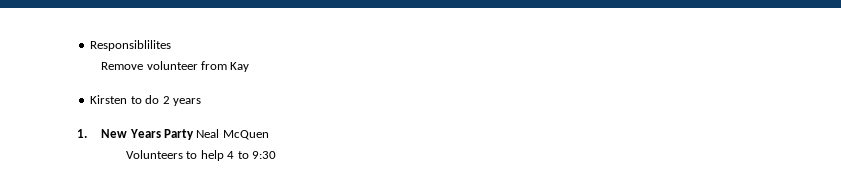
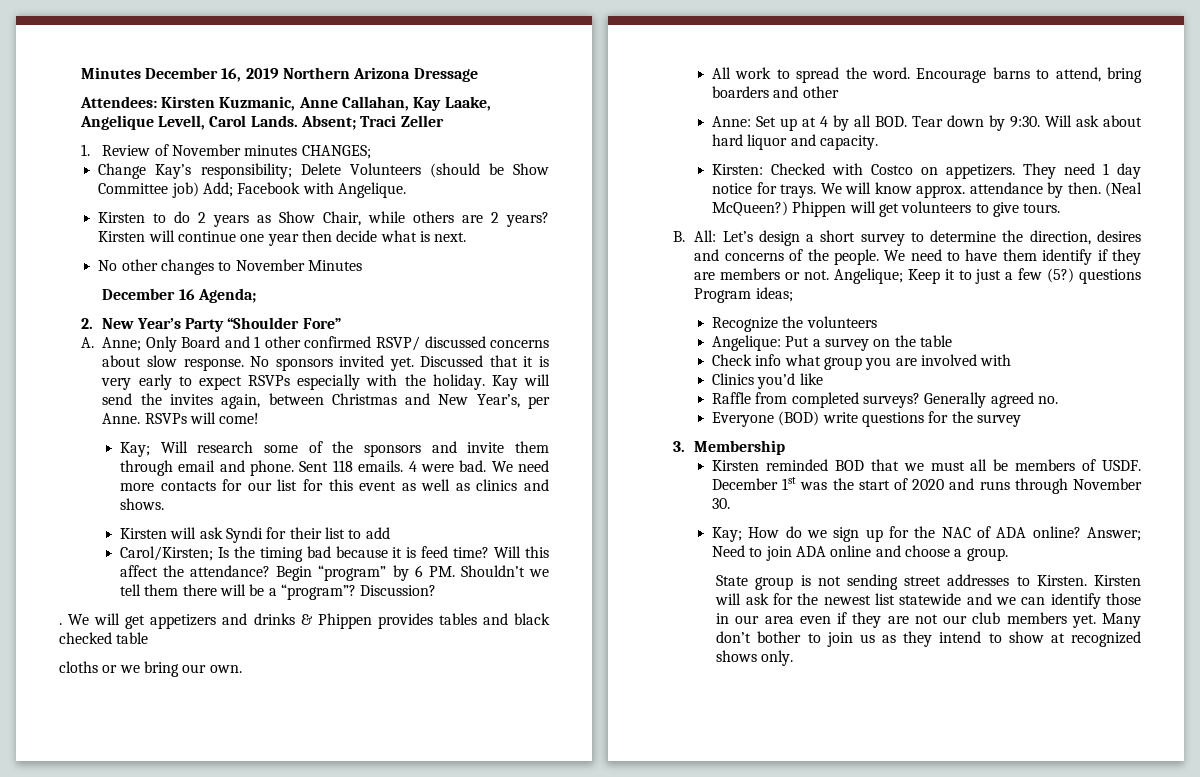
[90,40,172,51] [101,61,250,72] Responsiblilites // Remove volunteer from Kay -> [80,67,478,82] [79,96,491,111] [79,115,444,130] [80,144,371,159] [98,163,549,179] [98,182,406,198] Minutes December 16, 2019 Northern Arizona Dressage // Attendees: Kirsten Kuzmanic, Anne Callahan, Kay Laake, Angelique Levell, Carol Lands. Absent; Traci Zeller // 1. Review of November minutes CHANGES; // Change Kay’s responsibility; Delete Volunteers (should be Show Committee job) Add; Facebook with Angelique.
[76,129,269,140] [126,150,276,161] // 1. New Years Party Neal McQuen // Volunteers to help 4 to 9:30 -> [257,211,549,227] [98,230,467,246] [98,259,362,275] [102,288,257,303] [80,317,341,332] [80,336,549,352] [102,355,550,371] [101,374,550,390] [102,393,551,409] [102,412,260,424] [120,441,549,457] [120,460,550,476] [120,479,549,491] [120,498,165,510] [120,527,390,543] [120,546,549,562] [120,565,549,581] [120,584,437,600] [59,613,550,629] [59,632,149,644] [59,661,242,677] [712,67,1142,83] [712,86,839,98] [712,115,1142,131] [712,134,879,150] [712,163,1141,179] [712,182,1142,198] [712,201,1061,217] [672,230,1141,246] [694,249,1141,265] [694,268,1141,284] [694,287,793,303] [712,316,877,332] [712,335,952,351] [712,354,1012,370] [712,373,823,389] [712,392,1058,408] [712,411,1021,427] [672,440,786,455] [712,459,1141,471] [712,477,1142,494] [712,498,731,509] [712,526,1141,542] [712,545,1008,561] [716,574,1141,590] [715,593,1141,609] [716,612,1141,628] [716,631,1141,647] [716,650,794,666] as Show Chair, while others are 2 years? Kirsten will continue one year then decide what is next. // No other changes to November Minutes // December 16 Agenda; // 2. New Year’s Party “Shoulder Fore” // A. Anne; Only Board and 1 other confirmed RSVP/ discussed concerns about slow response. No sponsors invited yet. Discussed that it is very early to expect RSVPs especially with the holiday. Kay will send the invites again, between Christmas and New Year’s, per Anne. RSVPs will come! // Kay; Will research some of the sponsors and invite them through email and phone. Sent 118 emails. 4 were bad. We need more contacts for our list for this event as well as clinics and shows. // Kirsten will ask Syndi for their list to add // Carol/Kirsten; Is the timing bad because it is feed time? Will this affect the attendance? Begin “program” by 6 PM. Shouldn’t we tell them there will be a “program”? Discussion? // . We will get appetizers and drinks & Phippen provides tables and black checked table // cloths or we bring our own. // All work to spread the word. Encourage barns to attend, bring boarders and other // Anne: Set up at 4 by all BOD. Tear down by 9:30. Will ask about hard liquor and capacity. // Kirsten: Checked with Costco on appetizers. They need 1 day notice for trays. We will know approx. attendance by then. (Neal McQueen?) Phippen will get volunteers to give tours. // B. All: Let’s design a short survey to determine the direction, desires and concerns of the people. We need to have them identify if they are members or not. Angelique; Keep it to just a few (5?) questions Program ideas; // Recognize the volunteers // Angelique: Put a survey on the table // Check info what group you are involved with // Clinics you’d like // Raffle from completed surveys? Generally agreed no. // Everyone (BOD) write questions for the survey // 3. Membership // Kirsten reminded BOD that we must all be members of USDF. December 1st was the start of 2020 and runs through November 30. // Kay; How do we sign up for the NAC of ADA online? Answer; Need to join ADA online and choose a group. // State group is not sending street addresses to Kirsten. Kirsten will ask for the newest list statewide and we can identify those in our area even if they are not our club members yet. Many don’t bother to join us as they intend to show at recognized shows only.

